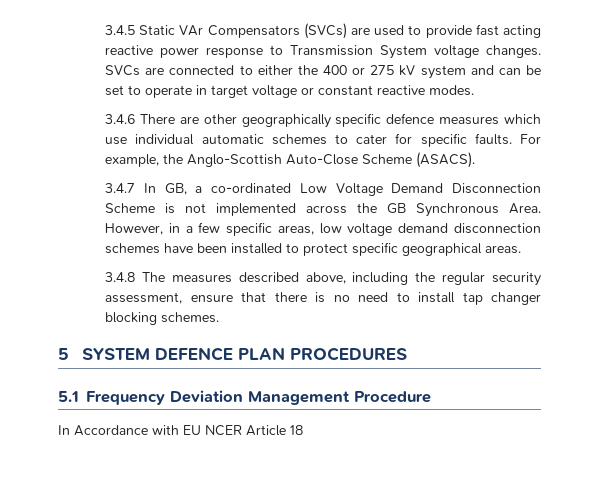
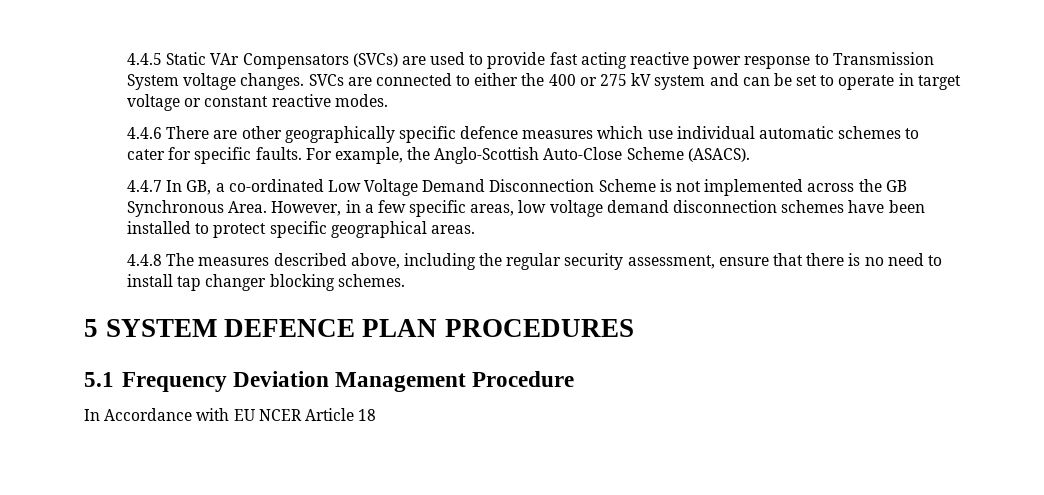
[105,25,136,35] 3.4.5 -> [126,53,162,65] 4.4.5
[105,114,136,124] 3.4.6 -> [126,127,162,139] 4.4.6
[105,183,136,193] 3.4.7 -> [126,180,162,192] 4.4.7
[105,272,136,282] 3.4.8 -> [126,254,162,266] 4.4.8

